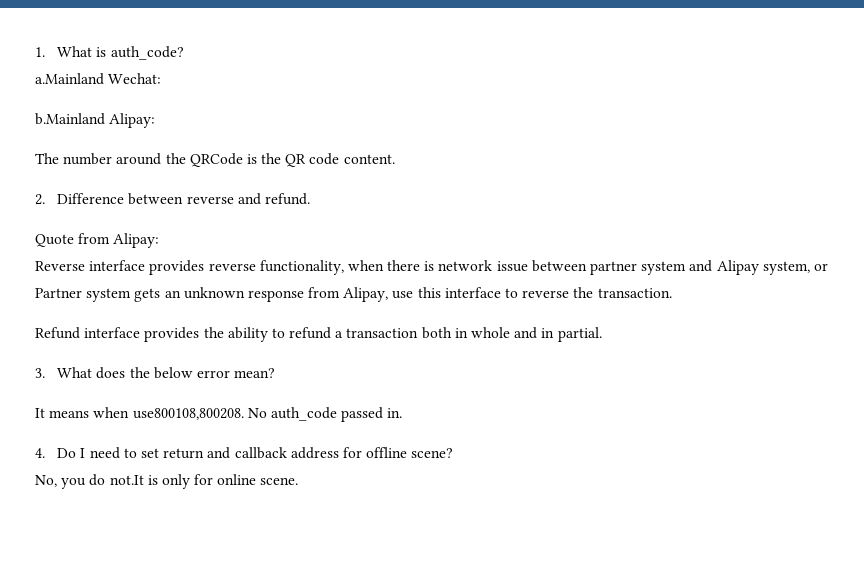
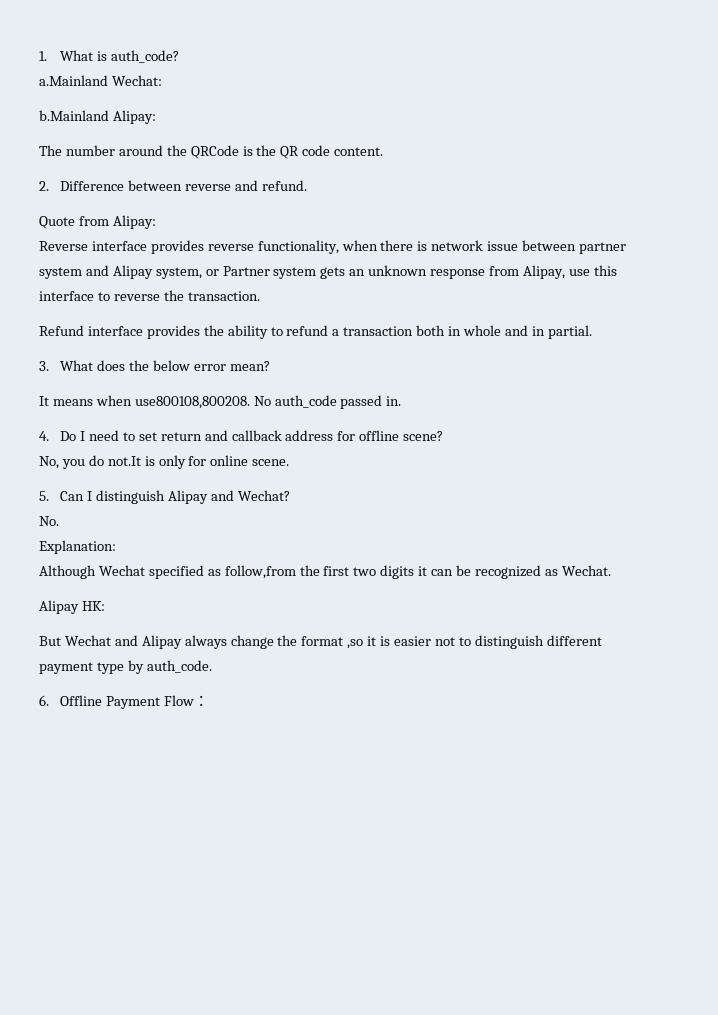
(299, 481) none -> [39,490,290,504] [39,516,59,526] [39,540,116,554] [39,565,611,579] [39,600,105,614] [39,635,602,649] [39,660,212,674] [39,695,209,709] // 5. Can I distinguish Alipay and Wechat? // No. // Explanation: // Although Wechat specified as follow,from the first two digits it can be recognized as Wechat. // Alipay HK: // But Wechat and Alipay always change the format ,so it is easier not to distinguish different payment type by auth_code. // 6. Offline Payment Flow：

